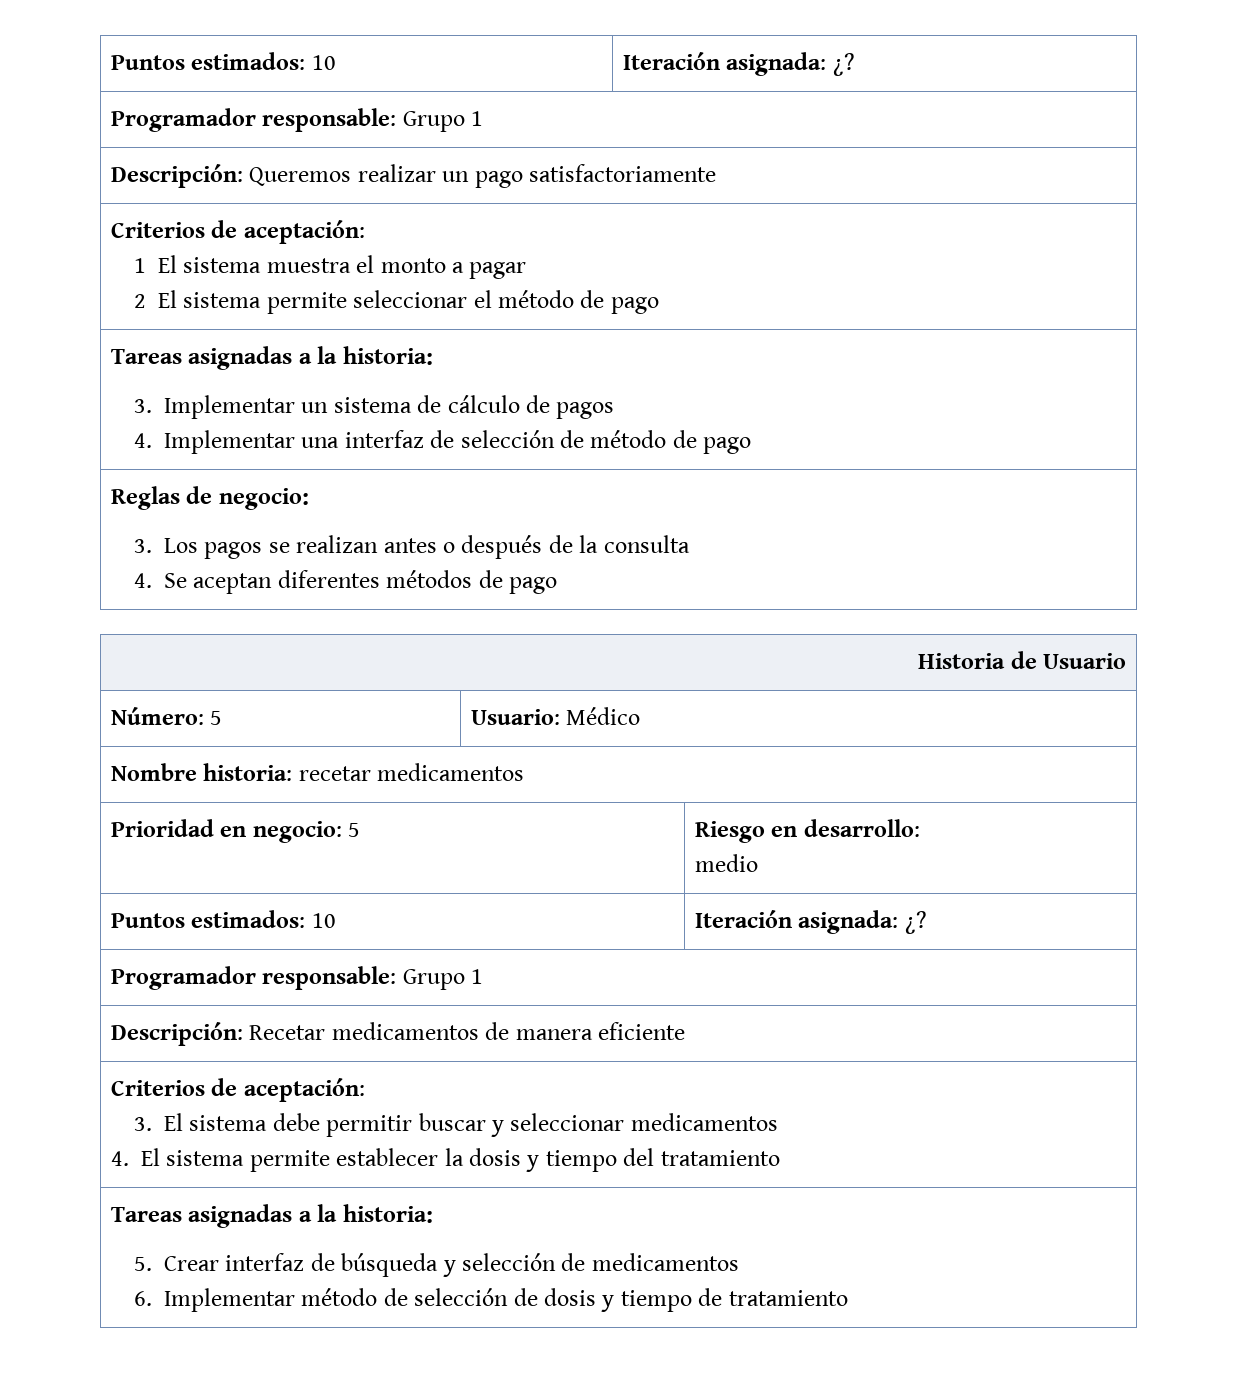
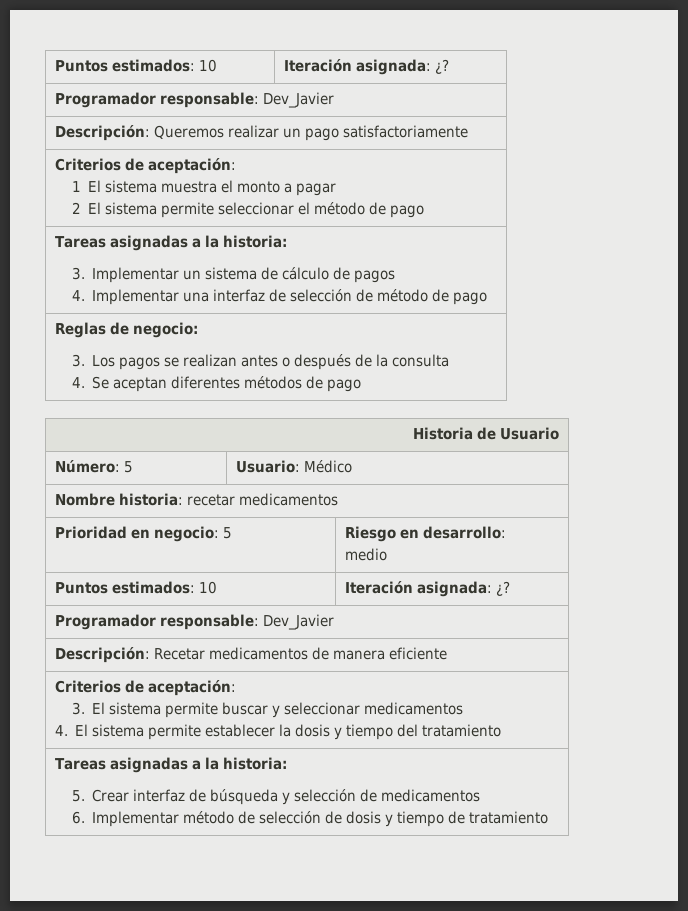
[110,52,336,70] [622,52,855,76] [110,108,484,132] Puntos estimados: 10 | Iteración asignada: ¿? // Programador responsable: Grupo 1 -> [55,59,218,72] [284,59,450,75] [55,92,335,108] Puntos estimados: 10 | Iteración asignada: ¿? // Programador responsable: Dev_Javier
[402,969,484,990] Grupo 1 -> [263,614,335,630] Dev_Javier
[272,1113,413,1137] debe permitir -> [164,702,218,718] permite

